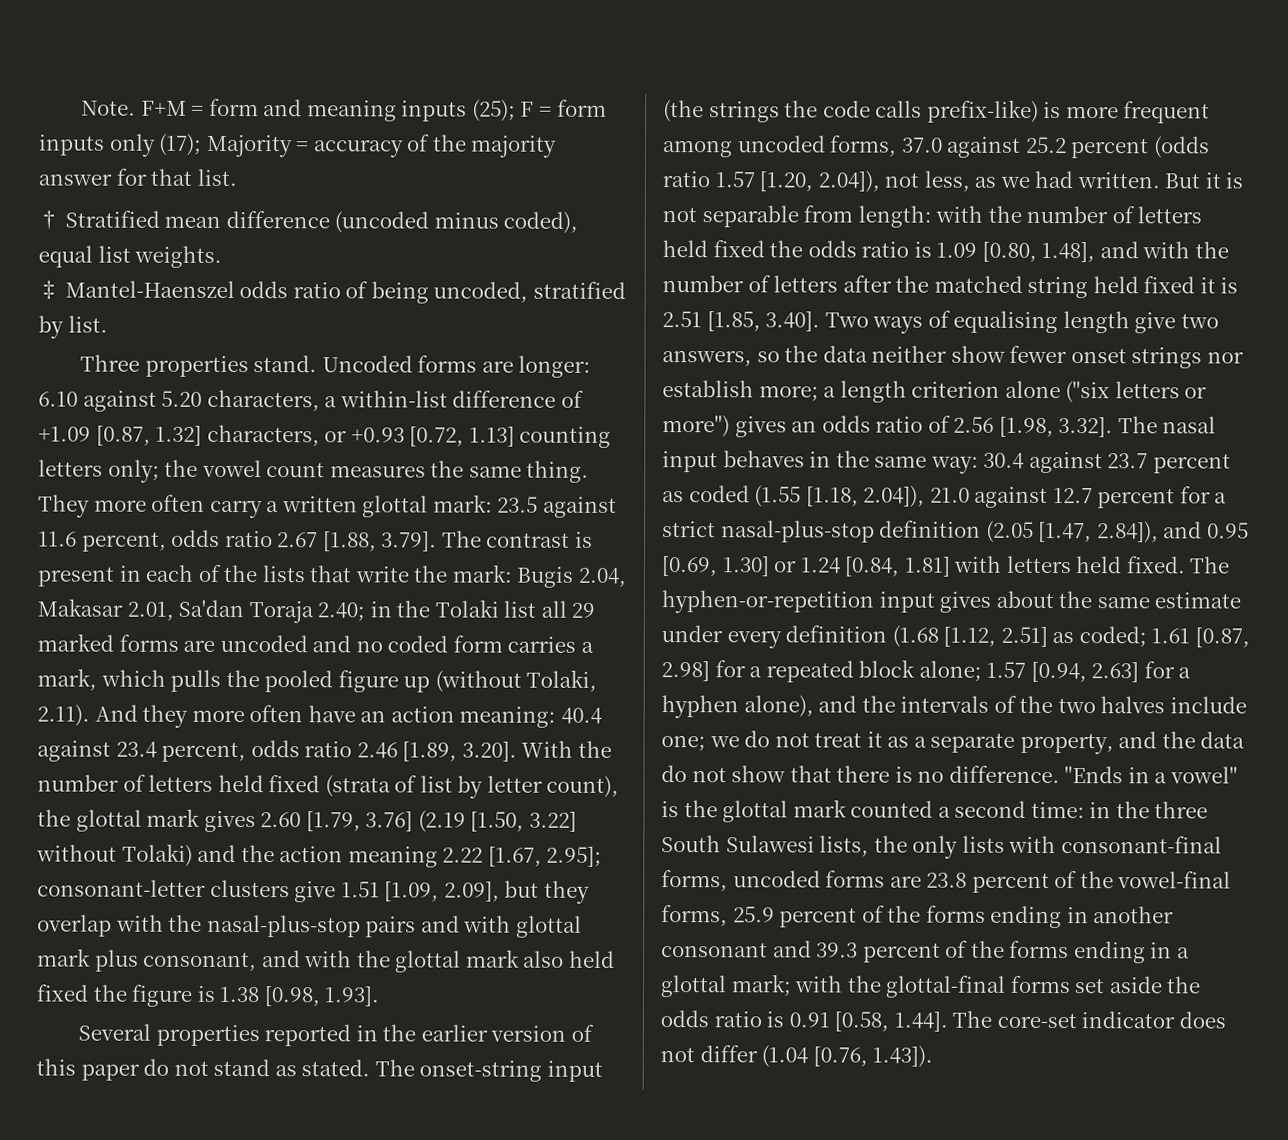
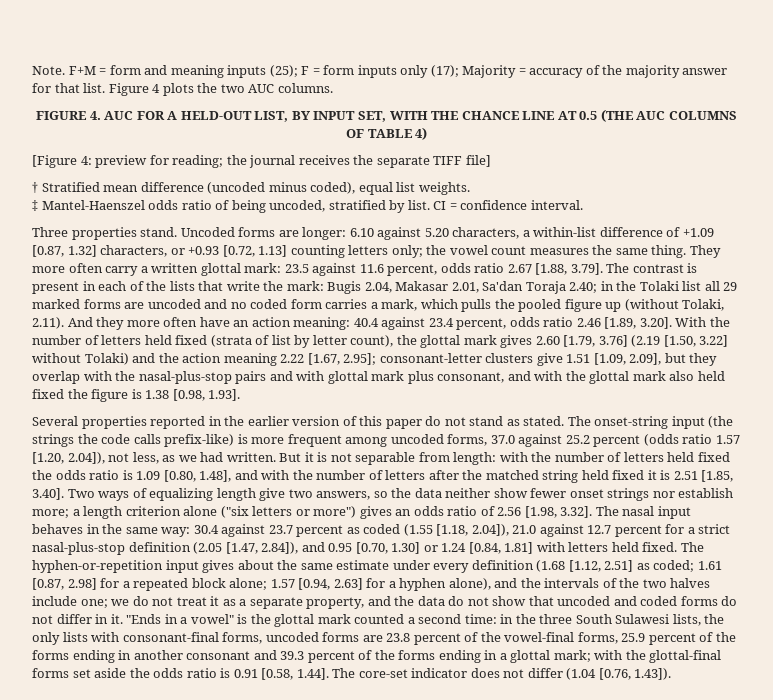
(237, 177) none -> [108,83,333,96] [36,109,737,122] [345,127,428,140] [32,155,491,168] Figure 4 plots the two AUC columns. // FIGURE 4. AUC FOR A HELD-OUT LIST, BY INPUT SET, WITH THE CHANCE LINE AT 0.5 (THE AUC COLUMNS OF TABLE 4) // [Figure 4: preview for reading; the journal receives the separate TIFF file]
(108, 324) none -> [433,200,583,210] CI = confidence interval.
[953,310,1059,334] equalising -> [149,488,214,501] equalizing
[661,556,718,577] [0.69, -> [355,542,388,554] [0.70,
[836,765,1060,784] there is no difference. -> [557,596,738,606] [32,614,123,624] uncoded and coded forms do not differ in it.

